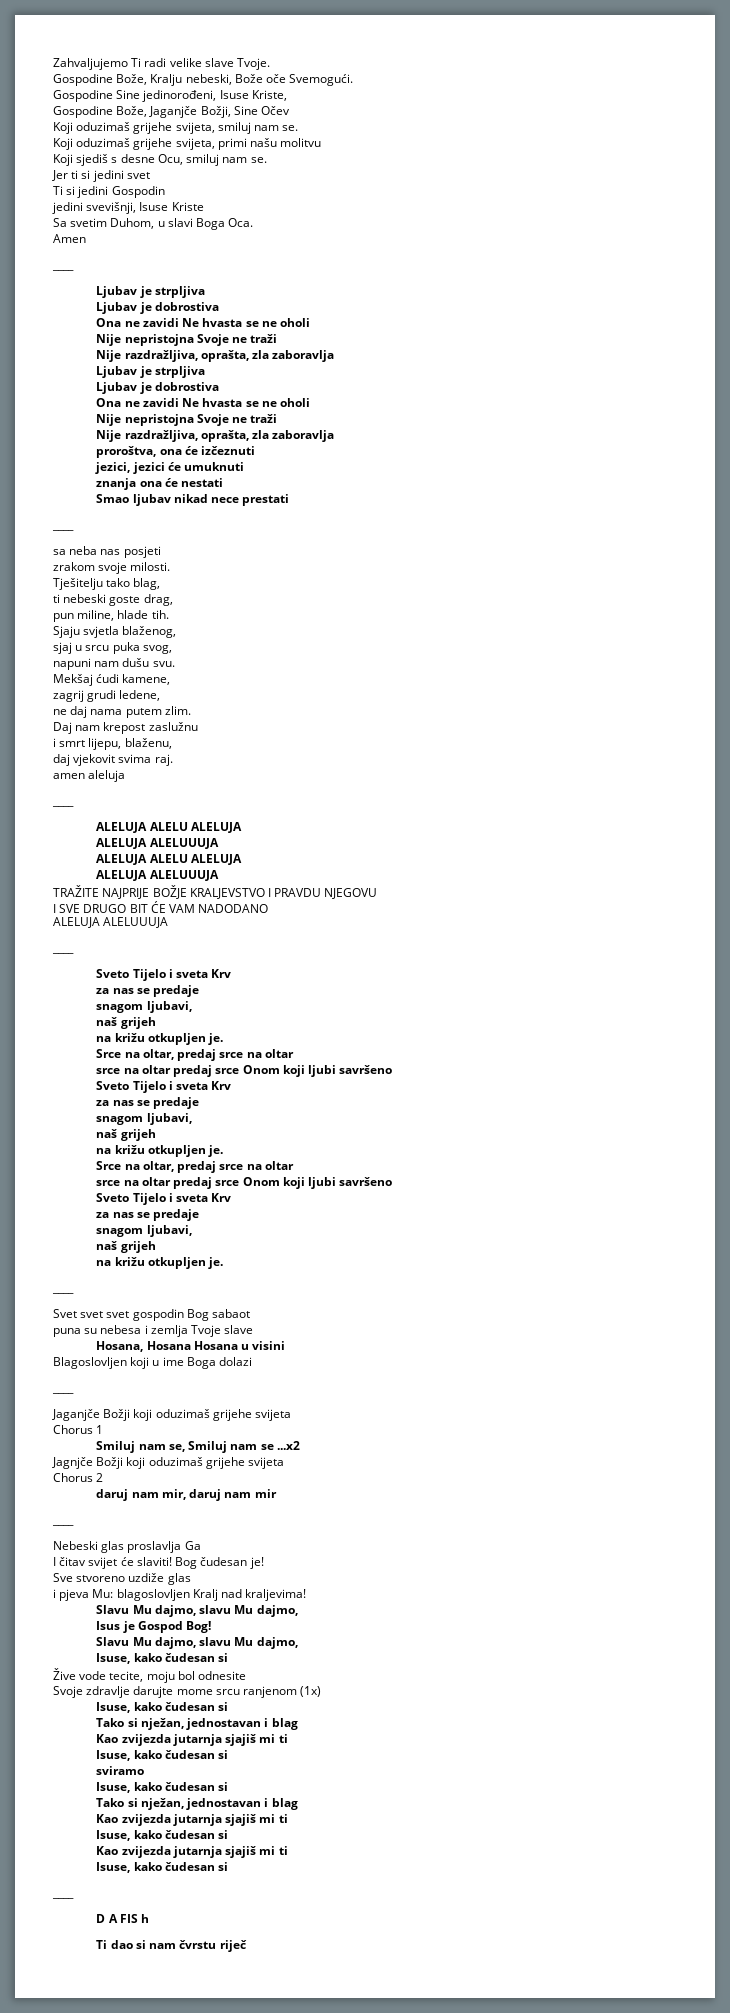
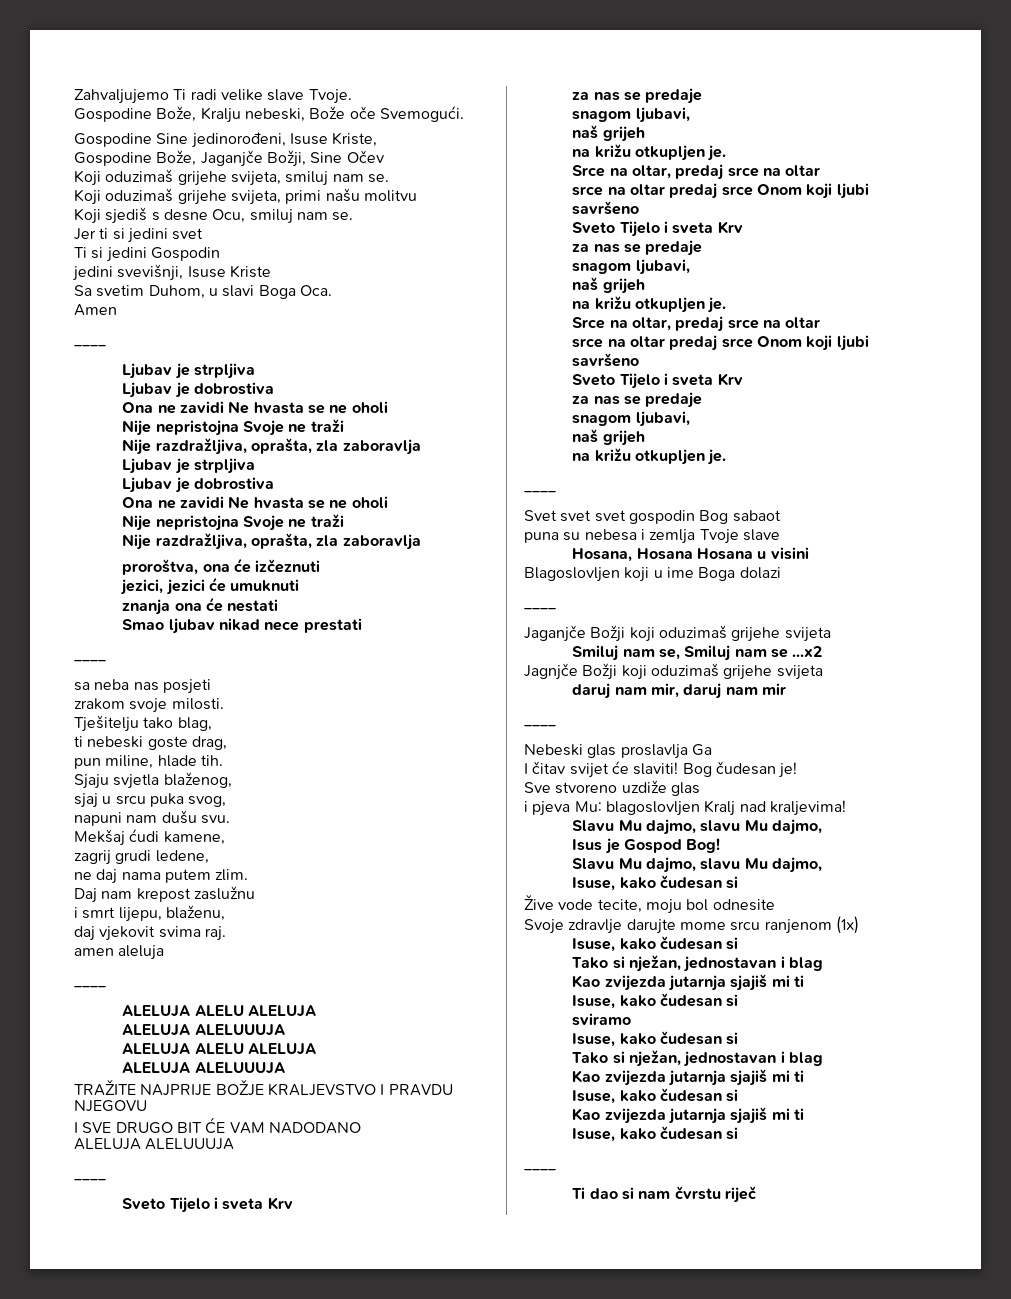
[53,1425,104,1434] // Chorus 1 -> (831, 634) none
[53,1473,104,1482] // Chorus 2 -> (823, 672) none
[96,1914,150,1923] // D A FIS h -> (556, 1170) none

